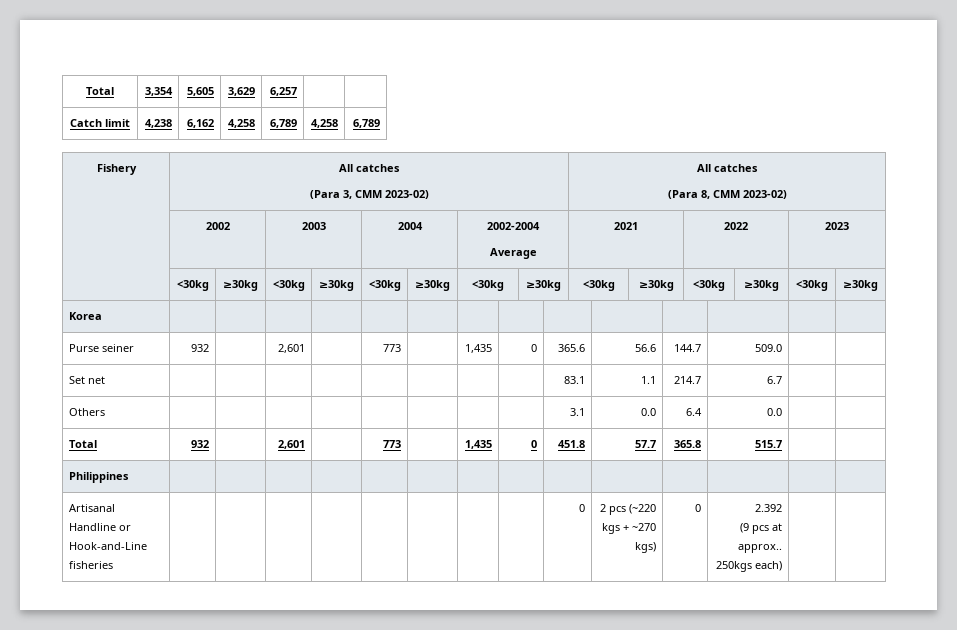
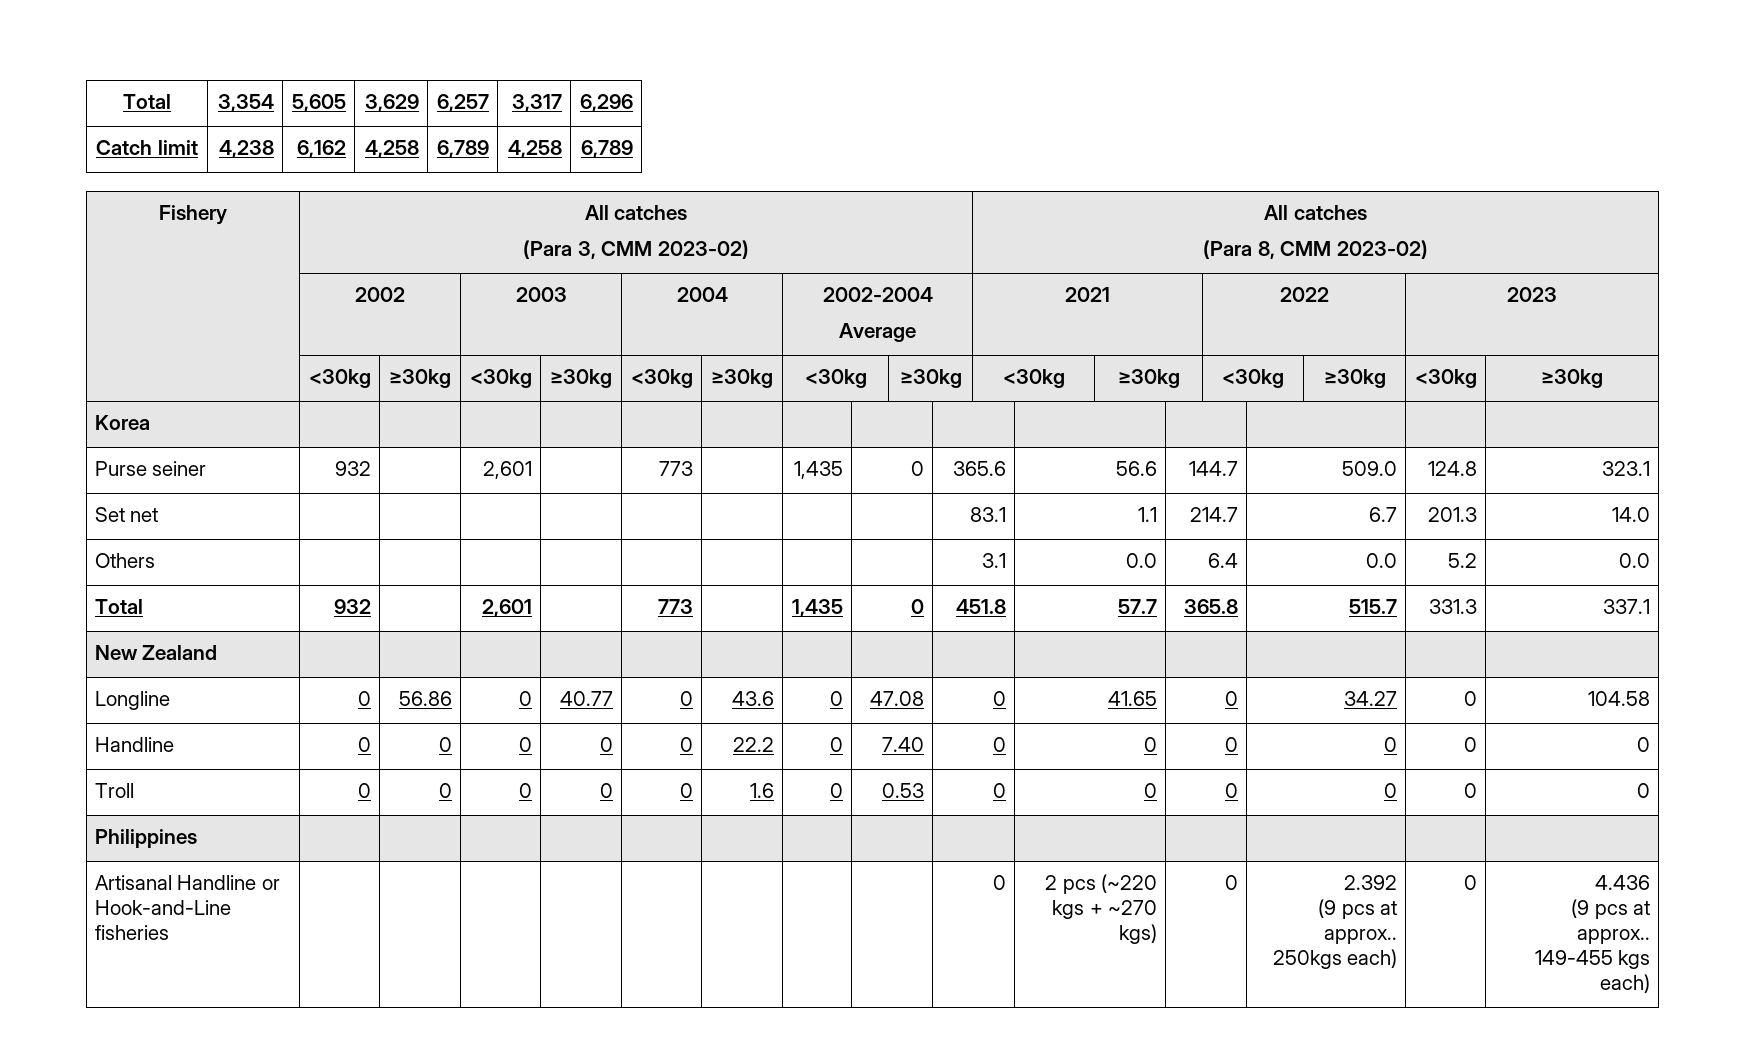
(298, 91) | -> [512,94,563,112] [580,94,634,112] 3,317 | 6,296
(783, 348) | -> [1428,461,1478,476] [1602,461,1651,476] 124.8 | 323.1
(783, 380) | -> [1428,507,1478,522] [1612,507,1651,522] 201.3 | 14.0
(783, 412) | -> [1448,553,1478,568] [1619,553,1651,568] 5.2 | 0.0
(783, 444) | -> [1429,599,1478,614] [1603,599,1651,614] [94,645,218,660] [94,691,170,710] [358,691,372,706] [399,691,453,706] [519,691,533,706] [560,691,614,706] [680,691,694,706] [732,691,775,706] [830,691,844,706] [870,691,925,706] [993,691,1007,706] [1108,691,1158,706] [1225,691,1239,706] [1344,691,1398,706] [1464,691,1478,706] [1588,691,1651,706] [94,737,174,752] [358,737,372,752] [439,737,453,752] [519,737,533,752] [600,737,614,752] [680,737,694,752] [733,737,775,752] [830,737,844,752] [882,737,925,752] [993,737,1007,752] [1144,737,1158,752] [1225,737,1239,752] [1384,737,1398,752] [1464,737,1478,752] [1637,737,1651,752] [94,783,134,798] [358,783,372,798] [439,783,453,798] [519,783,533,798] [600,783,614,798] [680,783,694,798] [750,783,775,798] [830,783,844,798] [882,783,925,798] [993,783,1007,798] [1144,783,1158,798] [1225,783,1239,798] [1384,783,1398,798] [1464,783,1478,798] [1637,783,1651,798] 331.3 | 337.1 // New Zealand | | | | | | | | | | | | | | // Longline | 0 | 56.86 | 0 | 40.77 | 0 | 43.6 | 0 | 47.08 | 0 | 41.65 | 0 | 34.27 | 0 | 104.58 // Handline | 0 | 0 | 0 | 0 | 0 | 22.2 | 0 | 7.40 | 0 | 0 | 0 | 0 | 0 | 0 // Troll | 0 | 0 | 0 | 0 | 0 | 1.6 | 0 | 0.53 | 0 | 0 | 0 | 0 | 0 | 0
(783, 566) | -> [1464,875,1478,890] [1595,875,1651,890] [1571,899,1651,919] [1577,929,1651,944] [1534,950,1651,969] [1600,974,1651,993] 0 | 4.436 // (9 pcs at approx.. 149-455 kgs each)

